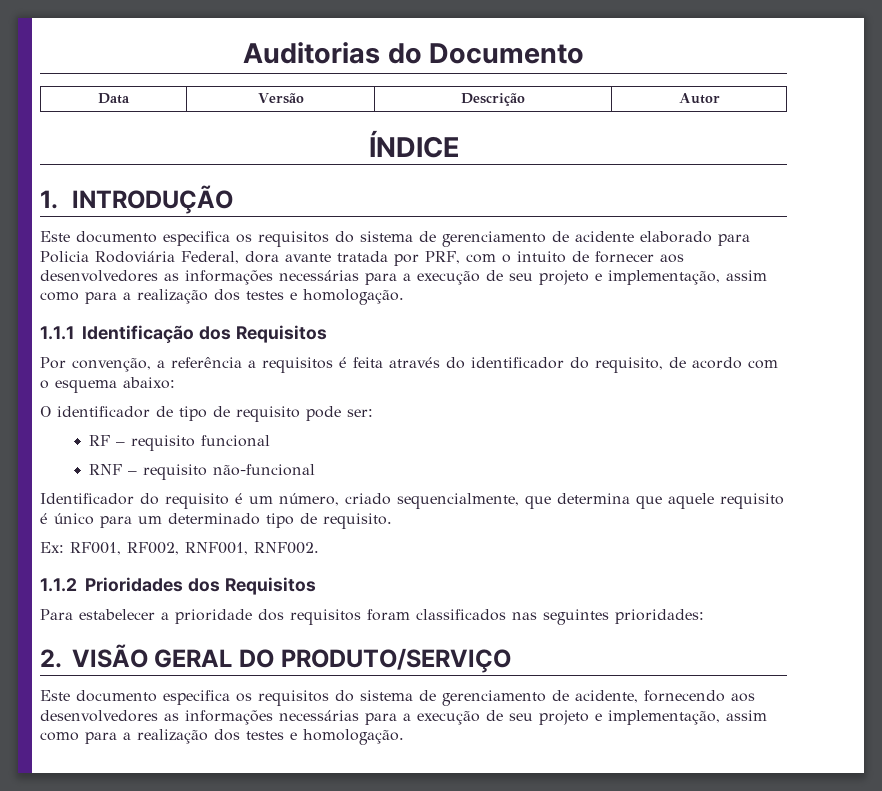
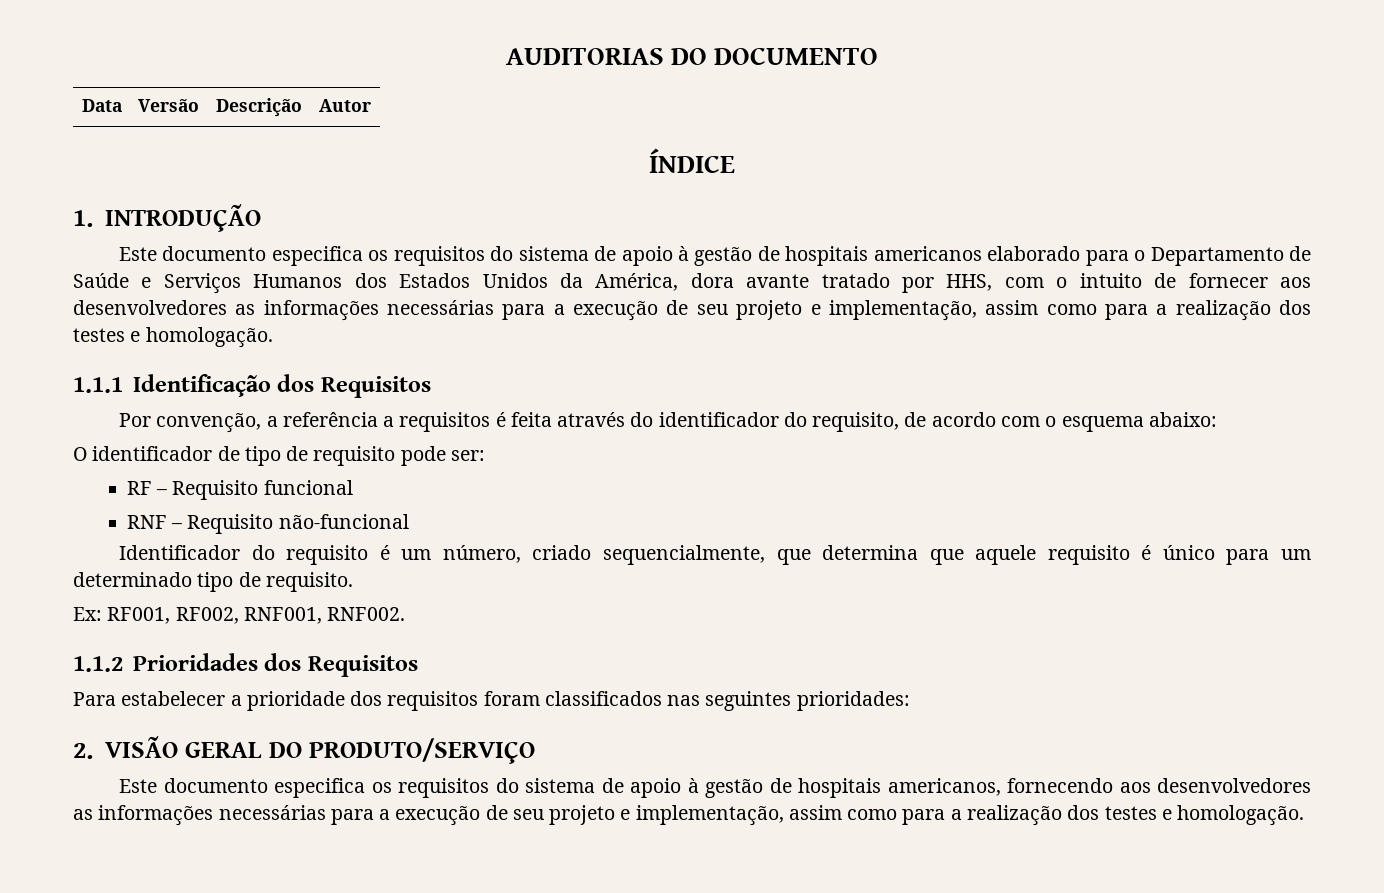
[242,42,585,64] Auditorias do Documento -> [505,47,879,65] AUDITORIAS DO DOCUMENTO
[442,231,750,247] [40,251,460,266] gerenciamento de acidente elaborado para Policia Rodoviária Federal, dora avante tratada por PRF, -> [621,246,1311,266] [73,273,993,294] apoio à gestão de hospitais americanos elaborado para o Departamento de Saúde e Serviços Humanos dos Estados Unidos da América, dora avante tratado por HHS,
[131,435,196,451] requisito -> [172,480,259,500] Requisito
[143,464,208,480] requisito -> [187,514,274,534] Requisito
[442,690,638,706] gerenciamento de acidente, -> [630,778,1001,798] apoio à gestão de hospitais americanos,

